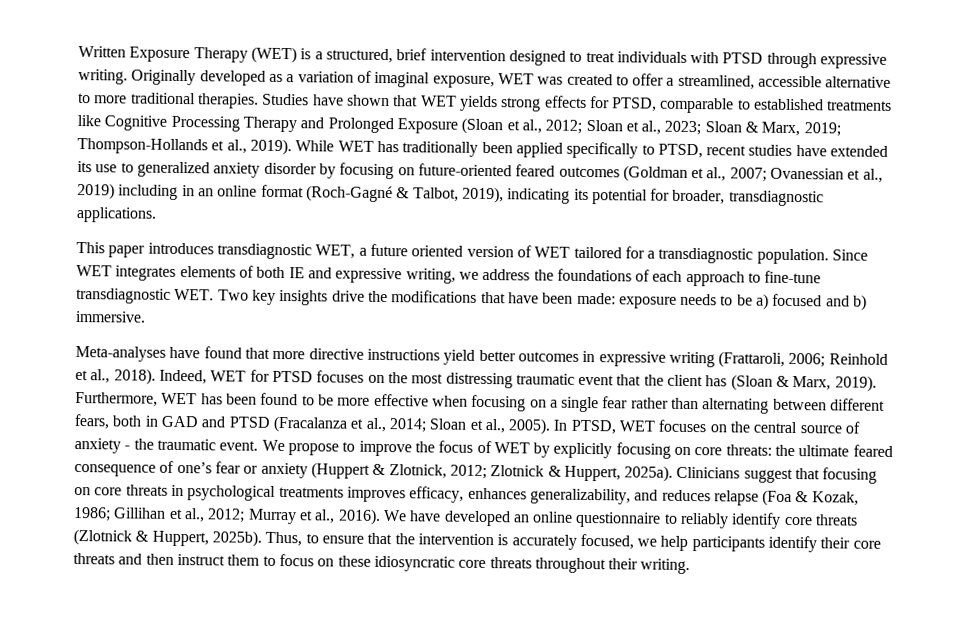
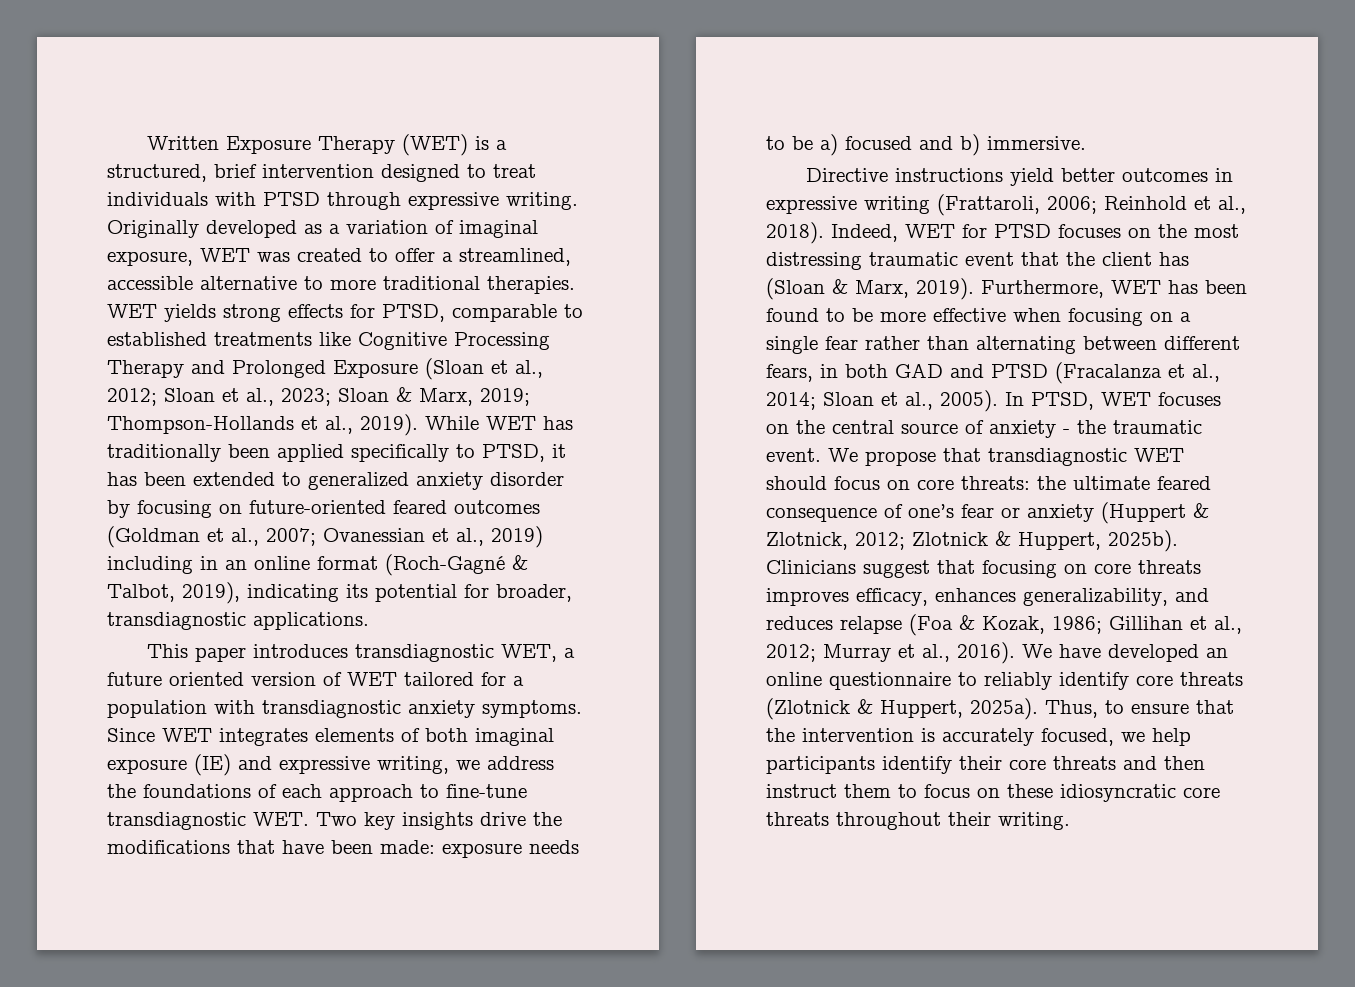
[262,93,419,107] Studies have shown that -> (575, 285) none
[706,144,889,157] [77,161,118,173] recent studies have extended its use -> [552,444,566,458] [107,472,275,486] it has been extended
[658,247,829,265] transdiagnostic population. -> [107,700,582,718] population with transdiagnostic anxiety symptoms.
[288,267,305,279] IE -> [475,728,554,746] [107,754,231,776] imaginal exposure (IE)
[75,345,364,362] Meta-analyses have found that more directive -> [805,168,888,182] Directive
[112,415,159,427] both in -> [820,364,888,378] in both
[342,440,671,459] to improve the focus of WET by explicitly focusing -> [943,448,1184,466] [766,476,880,490] that transdiagnostic WET should focus
[624,465,674,482] 2025a). -> [1108,530,1178,552] 2025b).
[170,484,344,501] in psychological treatments -> (1201, 567) none
[211,530,262,547] 2025b). -> [970,698,1038,720] 2025a).

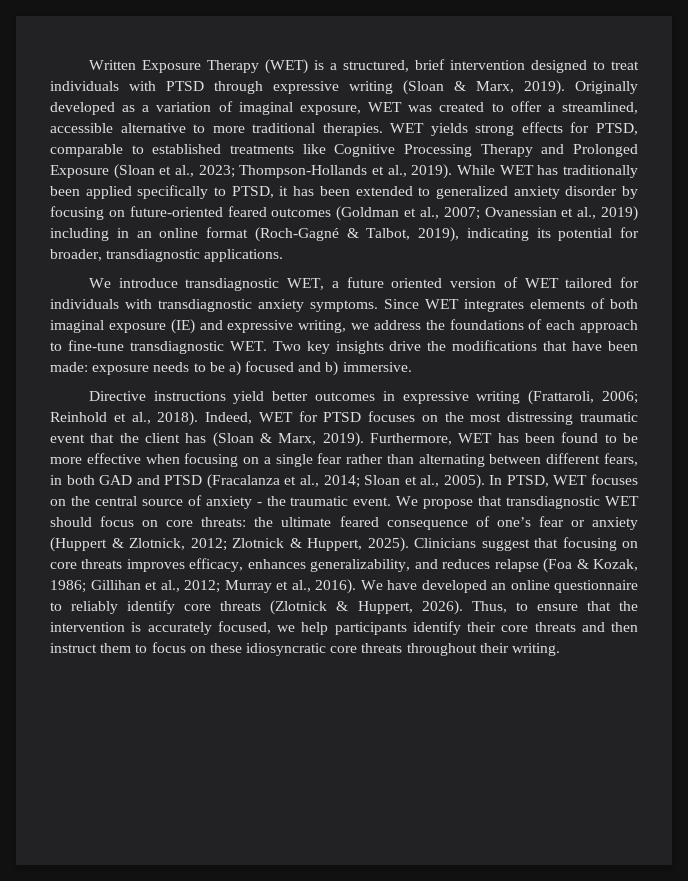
[506,192,578,210] writing. -> [349,80,565,95] writing (Sloan & Marx, 2019).
[107,387,530,406] 2012; Sloan et al., 2023; Sloan & Marx, 2019; -> [198,165,235,178] 2023;
[146,644,348,662] This paper introduces -> [88,278,178,288] We introduce
[513,676,524,686] [107,700,207,718] a population -> [50,299,119,309] individuals
[1108,530,1178,552] 2025b). -> [367,537,409,552] 2025).
[970,698,1038,720] 2025a). -> [421,600,463,615] 2026).

